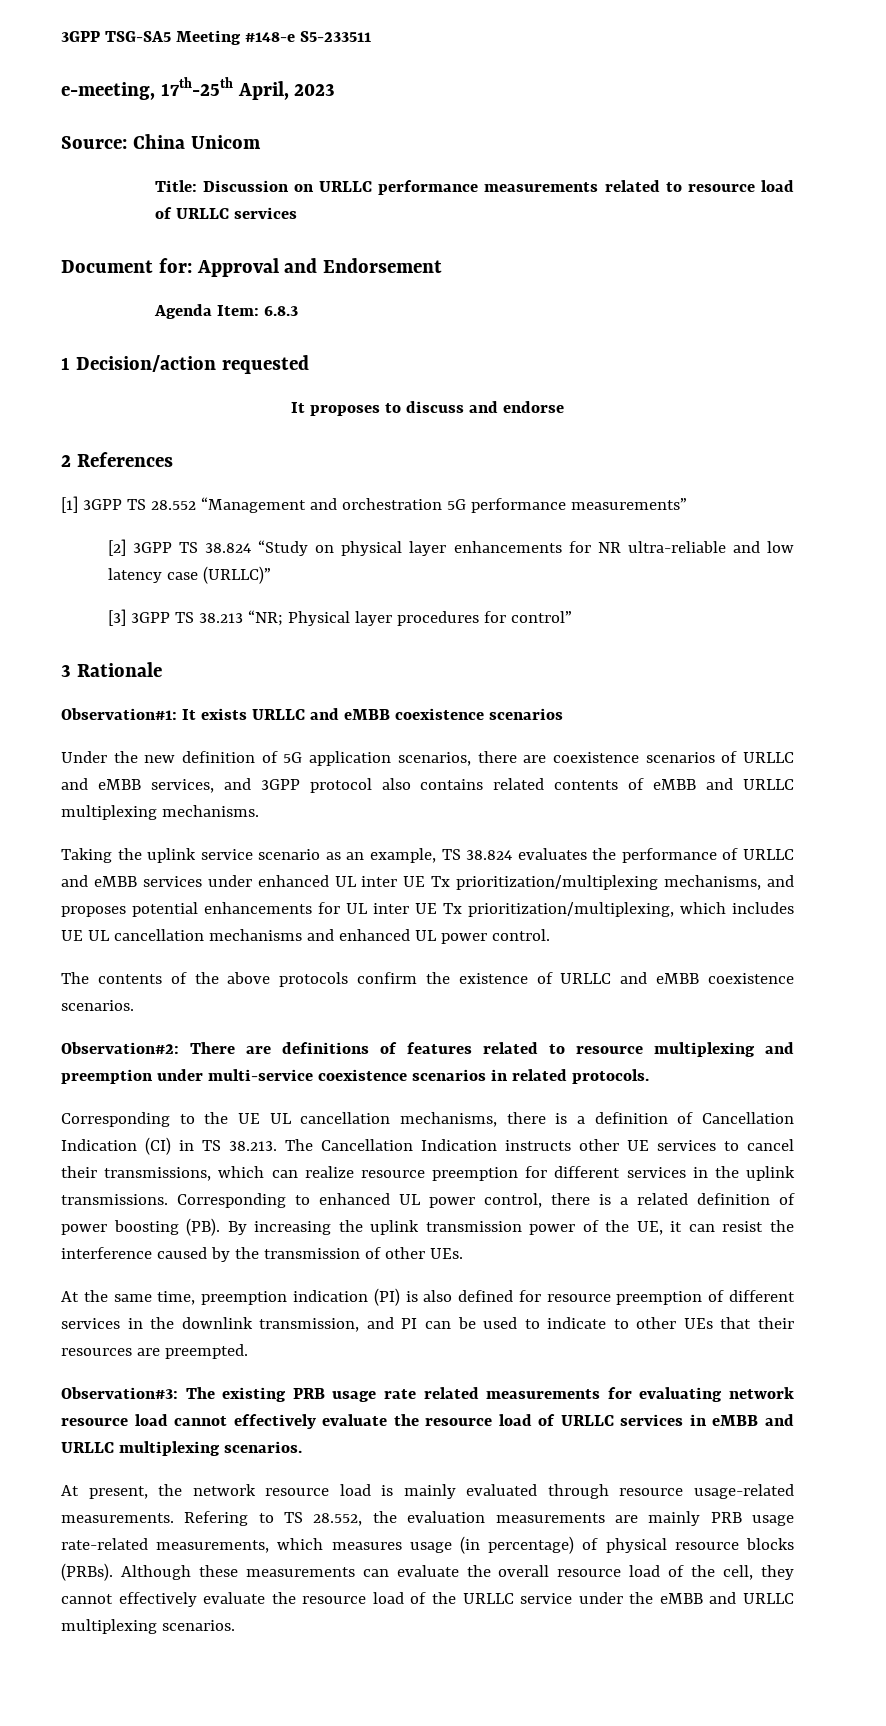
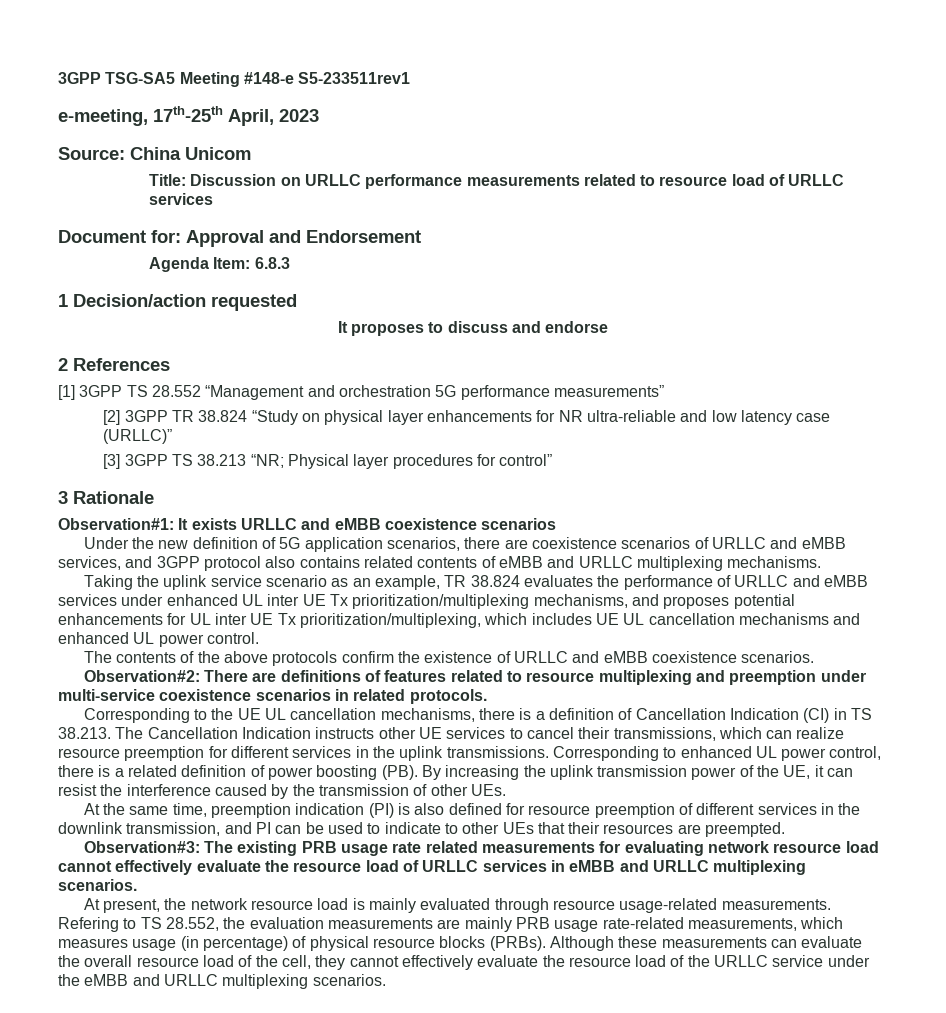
[299,31,371,42] S5-233511 -> [298,72,411,84] S5-233511rev1
[179,542,199,553] TS -> [172,410,195,422] TR
[441,849,461,860] TS -> [444,575,467,587] TR

